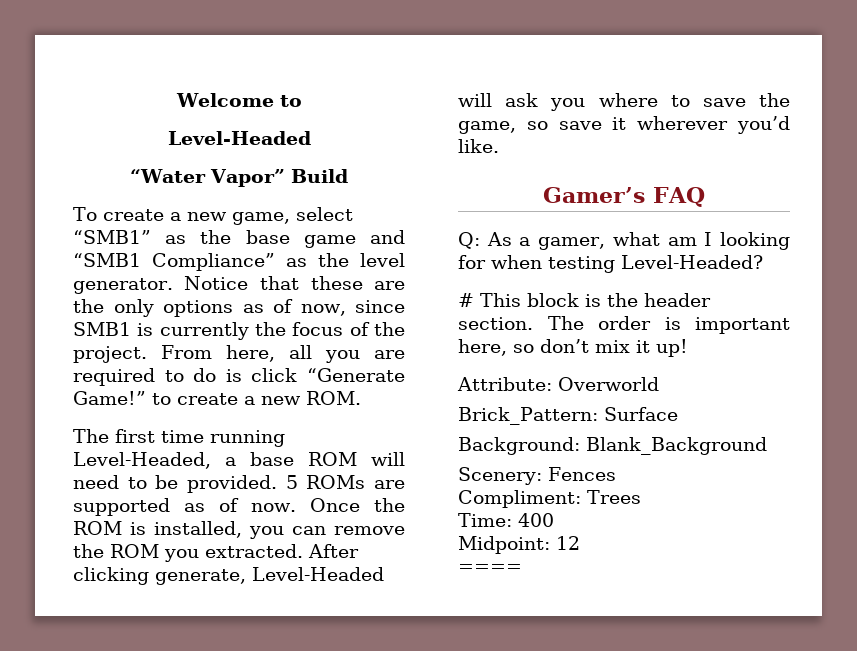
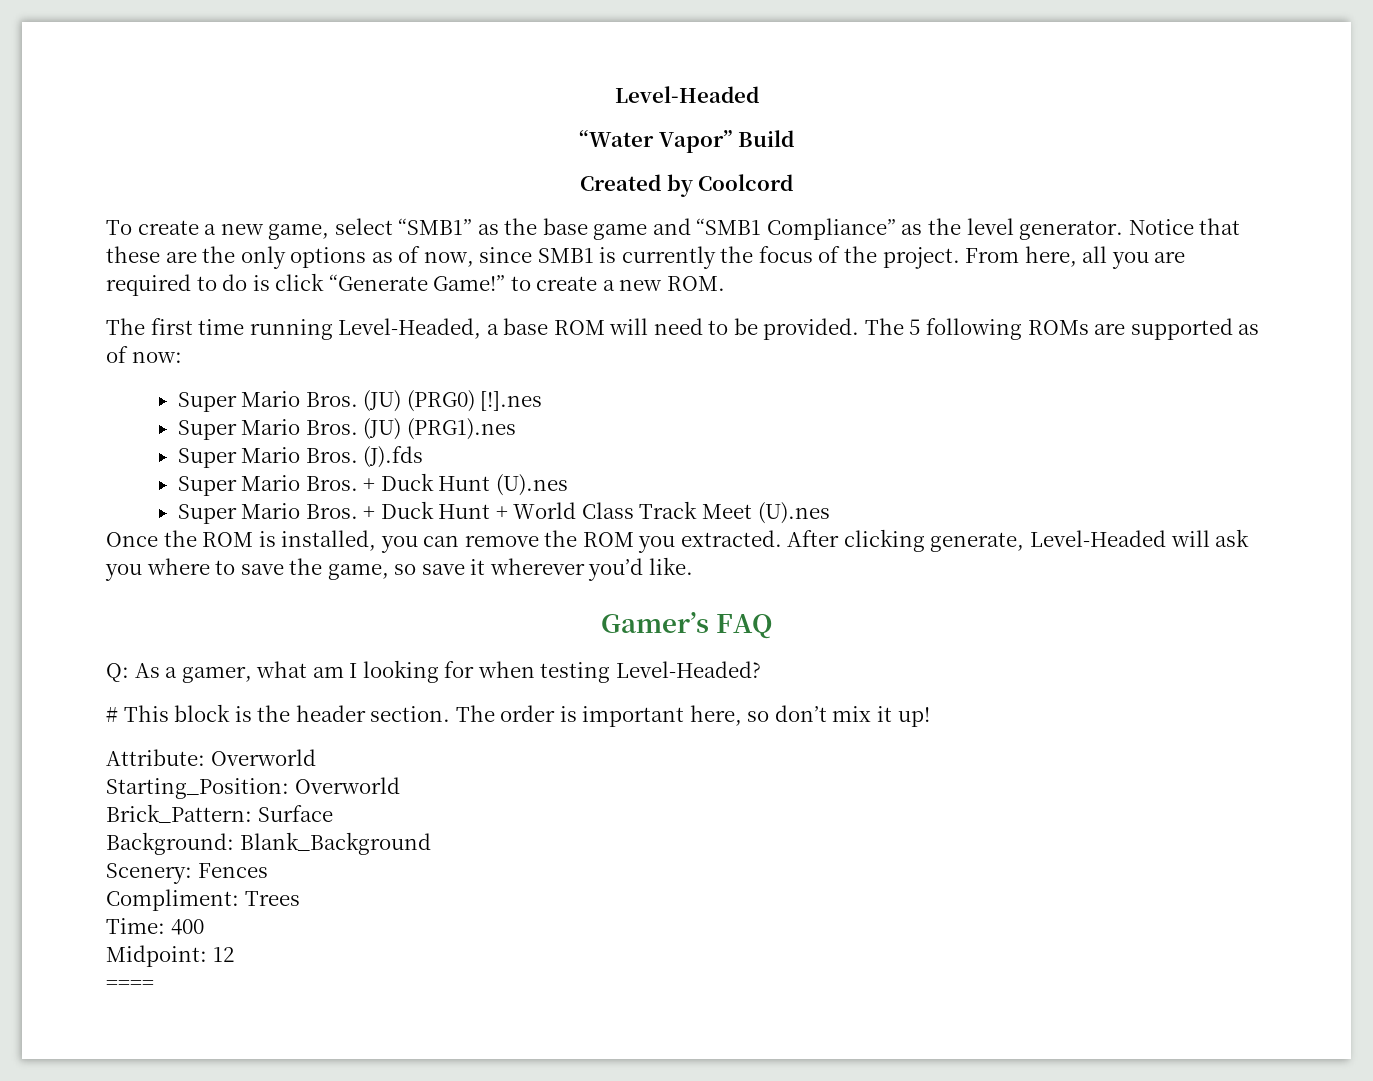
[175,93,302,107] Welcome to // -> (614, 94) none
(348, 176) none -> [579,174,794,197] // Created by Coolcord
[285,475,298,489] 5 -> [864,318,1023,340] The 5 following
[251,503,297,512] now. -> [131,351,182,363] [177,390,543,412] [177,418,516,440] [177,446,424,468] [177,473,568,496] [177,501,830,524] now: // Super Mario Bros. (JU) (PRG0) [!].nes // Super Mario Bros. (JU) (PRG1).nes // Super Mario Bros. (J).fds // Super Mario Bros. + Duck Hunt (U).nes // Super Mario Bros. + Duck Hunt + World Class Track Meet (U).nes //
(659, 384) none -> [106,777,400,799] // Starting_Position: Overworld

